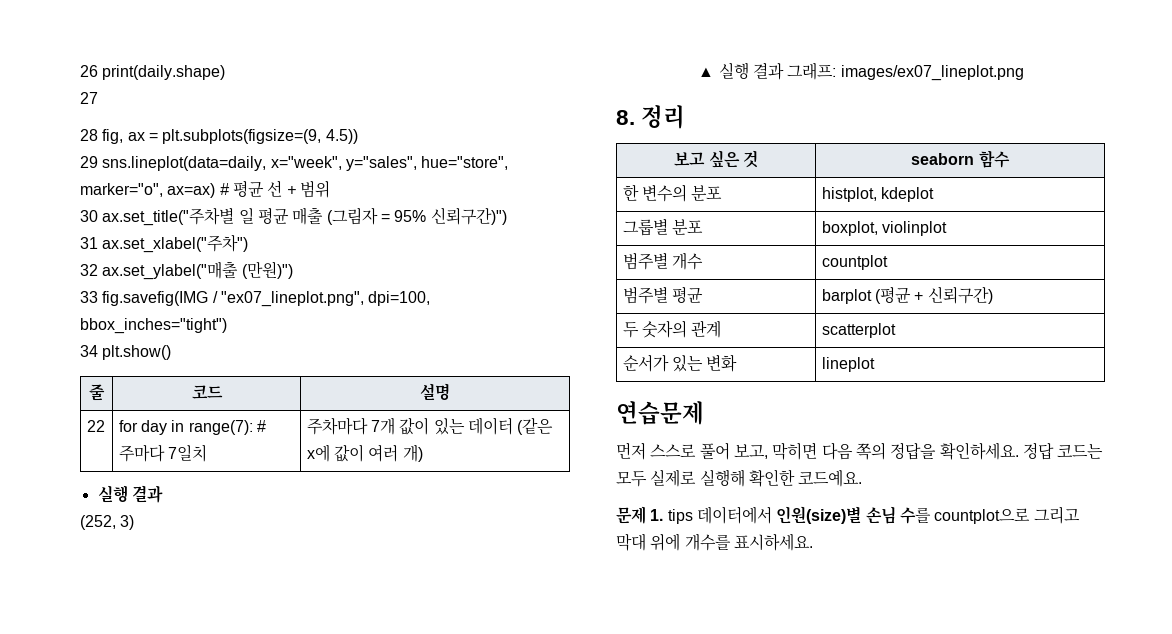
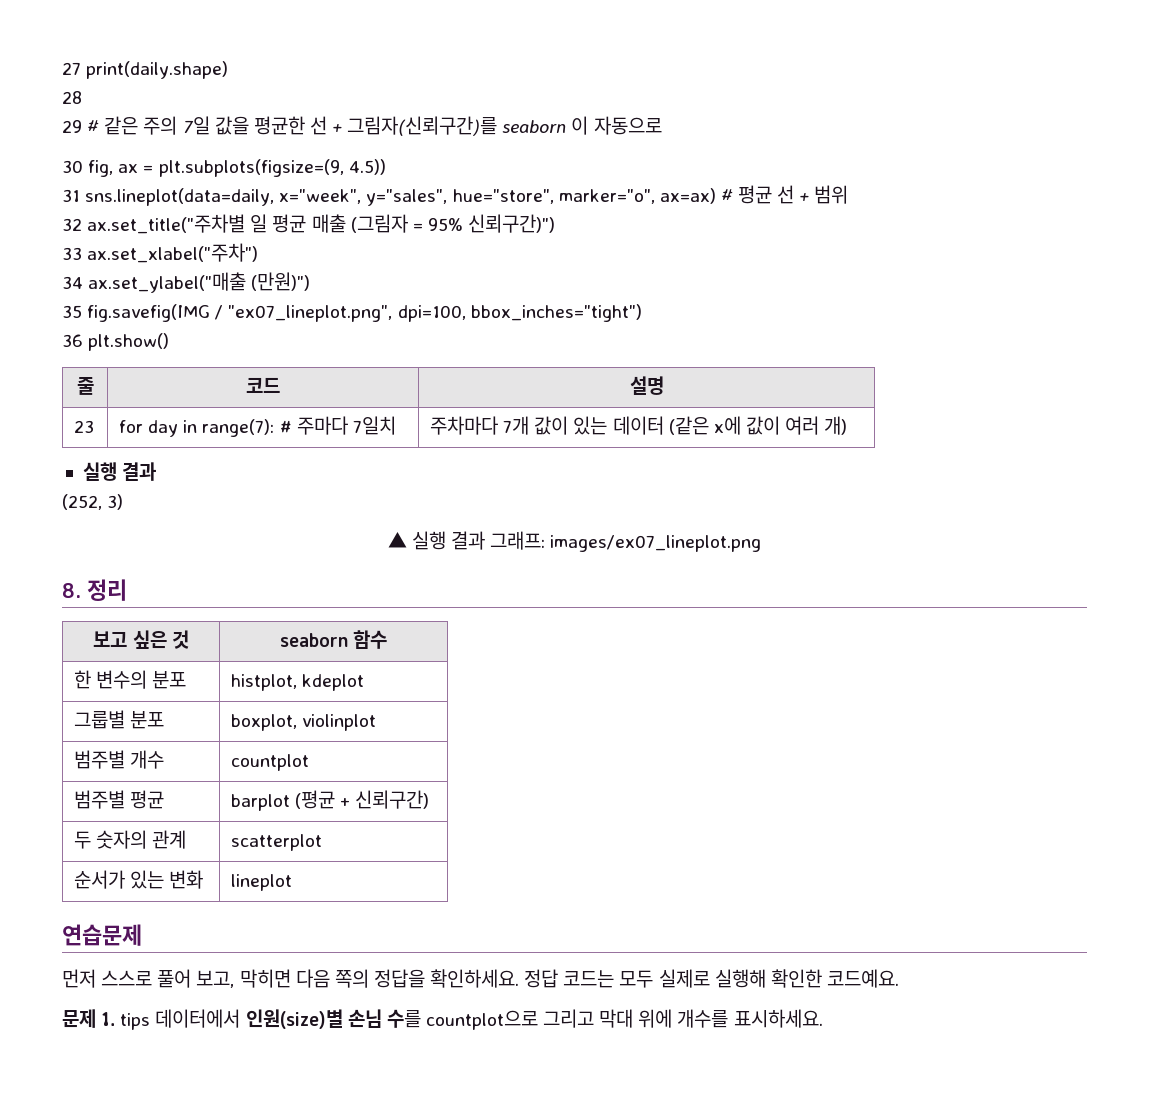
[80,65,98,77] 26 -> [62,62,81,75] 27
[80,92,98,104] [80,129,98,141] 27 // 28 -> [62,91,82,104] [62,116,662,136] [62,160,83,173] 28 // 29 # 같은 주의 7일 값을 평균한 선 + 그림자(신뢰구간)를 seaborn 이 자동으로 // 30
[80,156,98,168] 29 -> [62,189,80,202] 31
[80,210,98,222] 30 -> [62,218,82,231] 32
[80,237,98,249] 31 -> [62,247,82,260] 33
[80,264,98,276] 32 -> [62,276,83,289] 34
[80,291,98,303] 33 -> [62,305,82,318] 35
[80,345,98,357] 34 -> [62,334,83,347] 36
[86,420,105,432] 22 -> [74,420,95,433] 23

